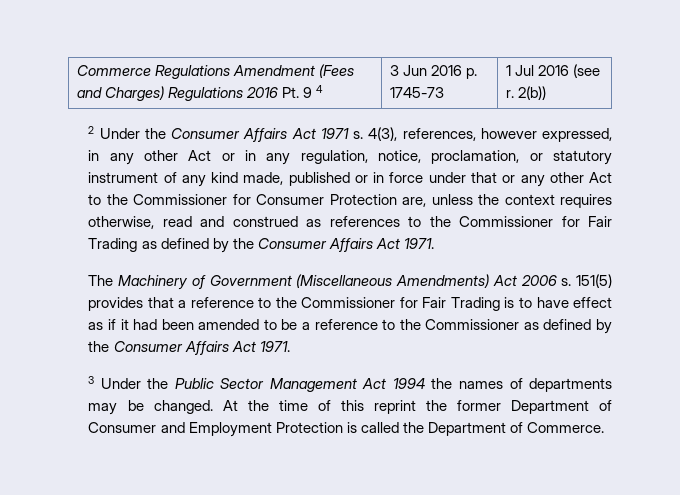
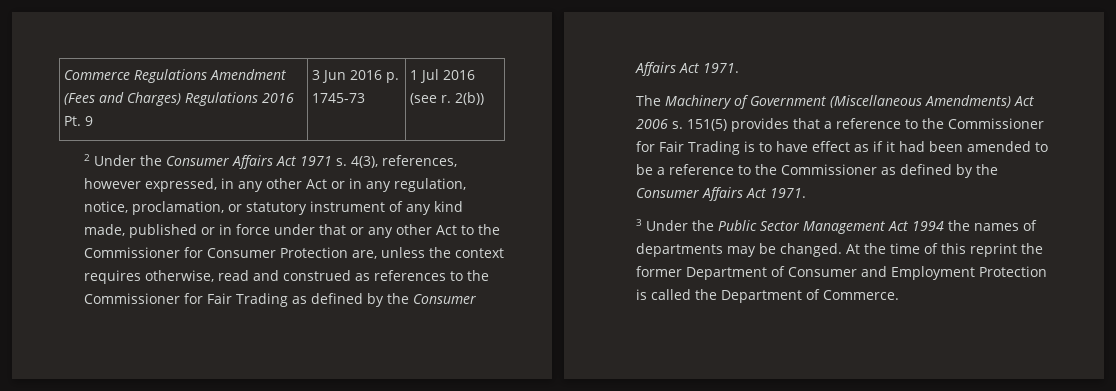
[316,85,324,93] 4 -> (94, 121) none

